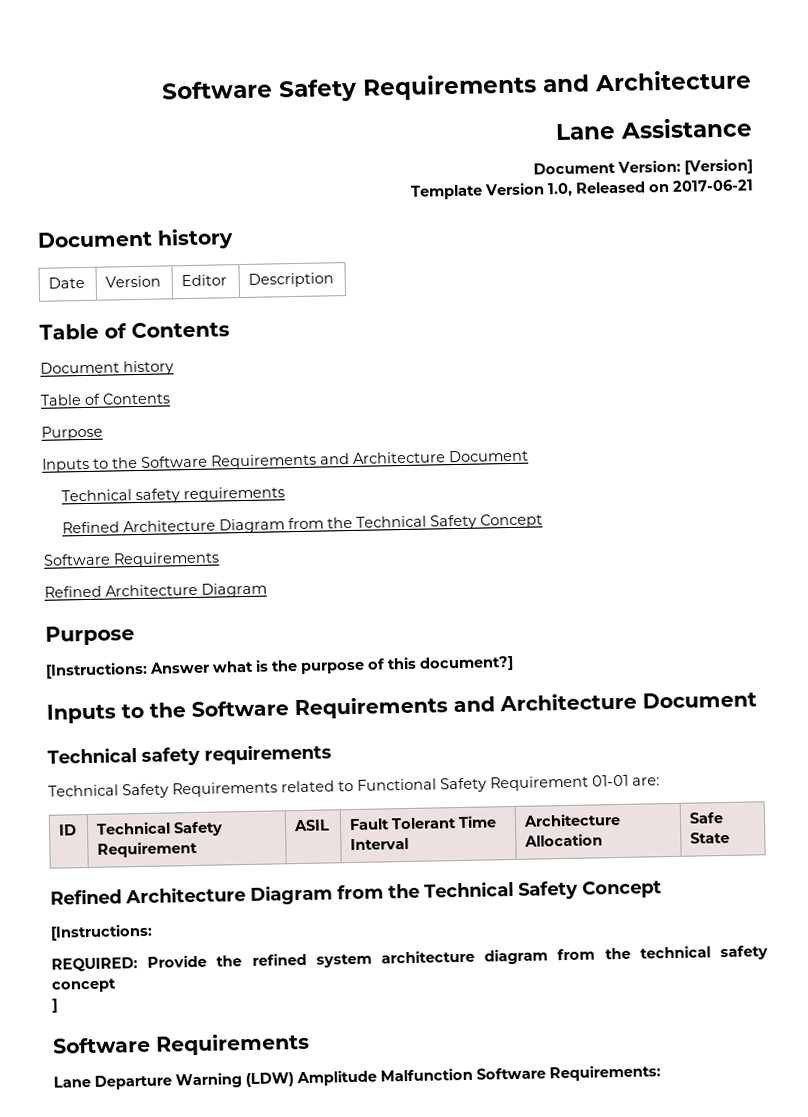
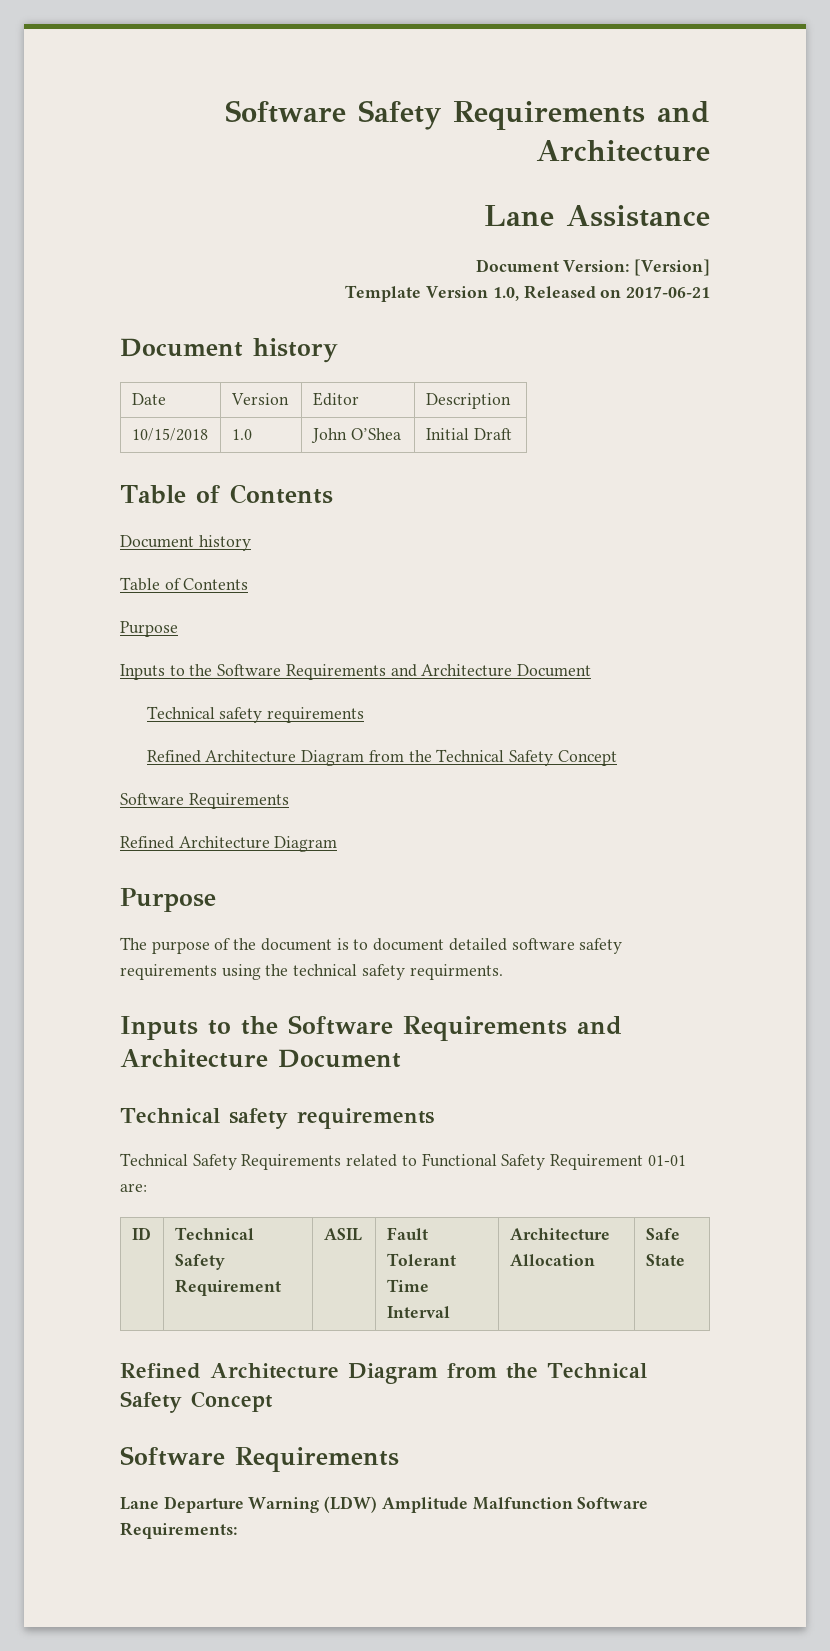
(335, 280) none -> [131,428,208,441] [231,429,252,440] [310,428,401,443] [425,428,512,440] // 10/15/2018 | 1.0 | John O’Shea | Initial Draft
[45,655,514,679] [Instructions: Answer what is the purpose of this document?] -> [120,937,623,954] [120,964,503,980] The purpose of the document is to document detailed software safety requirements using the technical safety requirments.
[50,923,153,941] [51,945,768,972] [51,978,117,993] [52,998,58,1013] // [Instructions: // REQUIRED: Provide the refined system architecture diagram from the technical safety concept // ] -> (273, 1401) none

